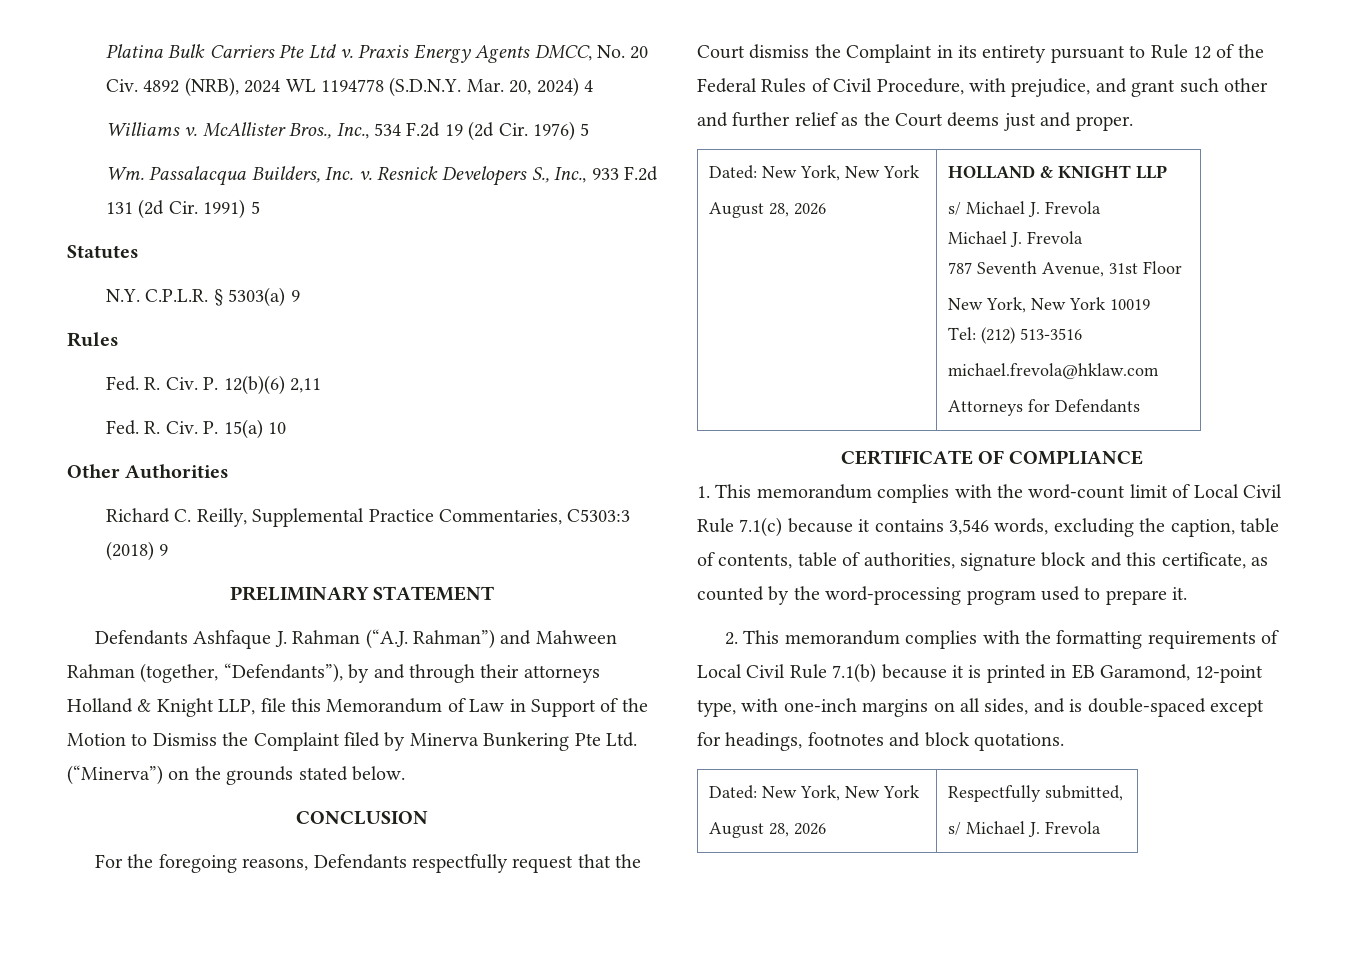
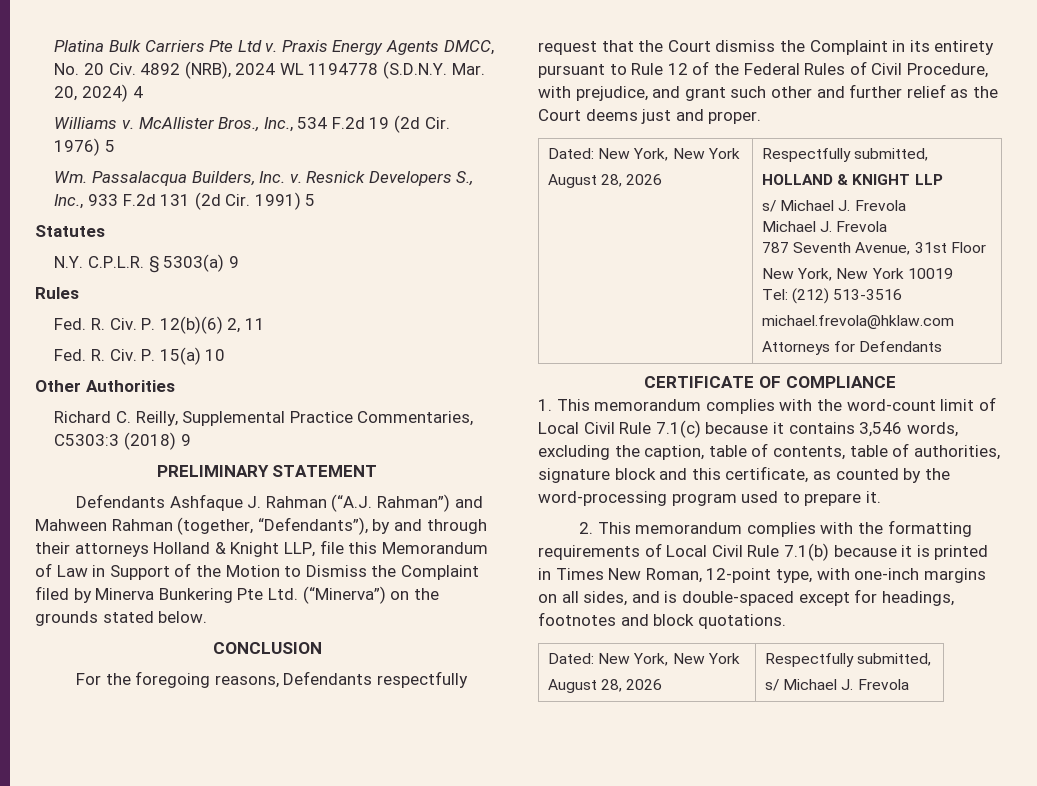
[289,378,321,393] 2,11 -> [227,318,265,333] 2, 11
(826, 209) none -> [761,148,929,162] Respectfully submitted, //
[1071,664,1190,681] EB Garamond, -> [555,568,702,583] Times New Roman,

